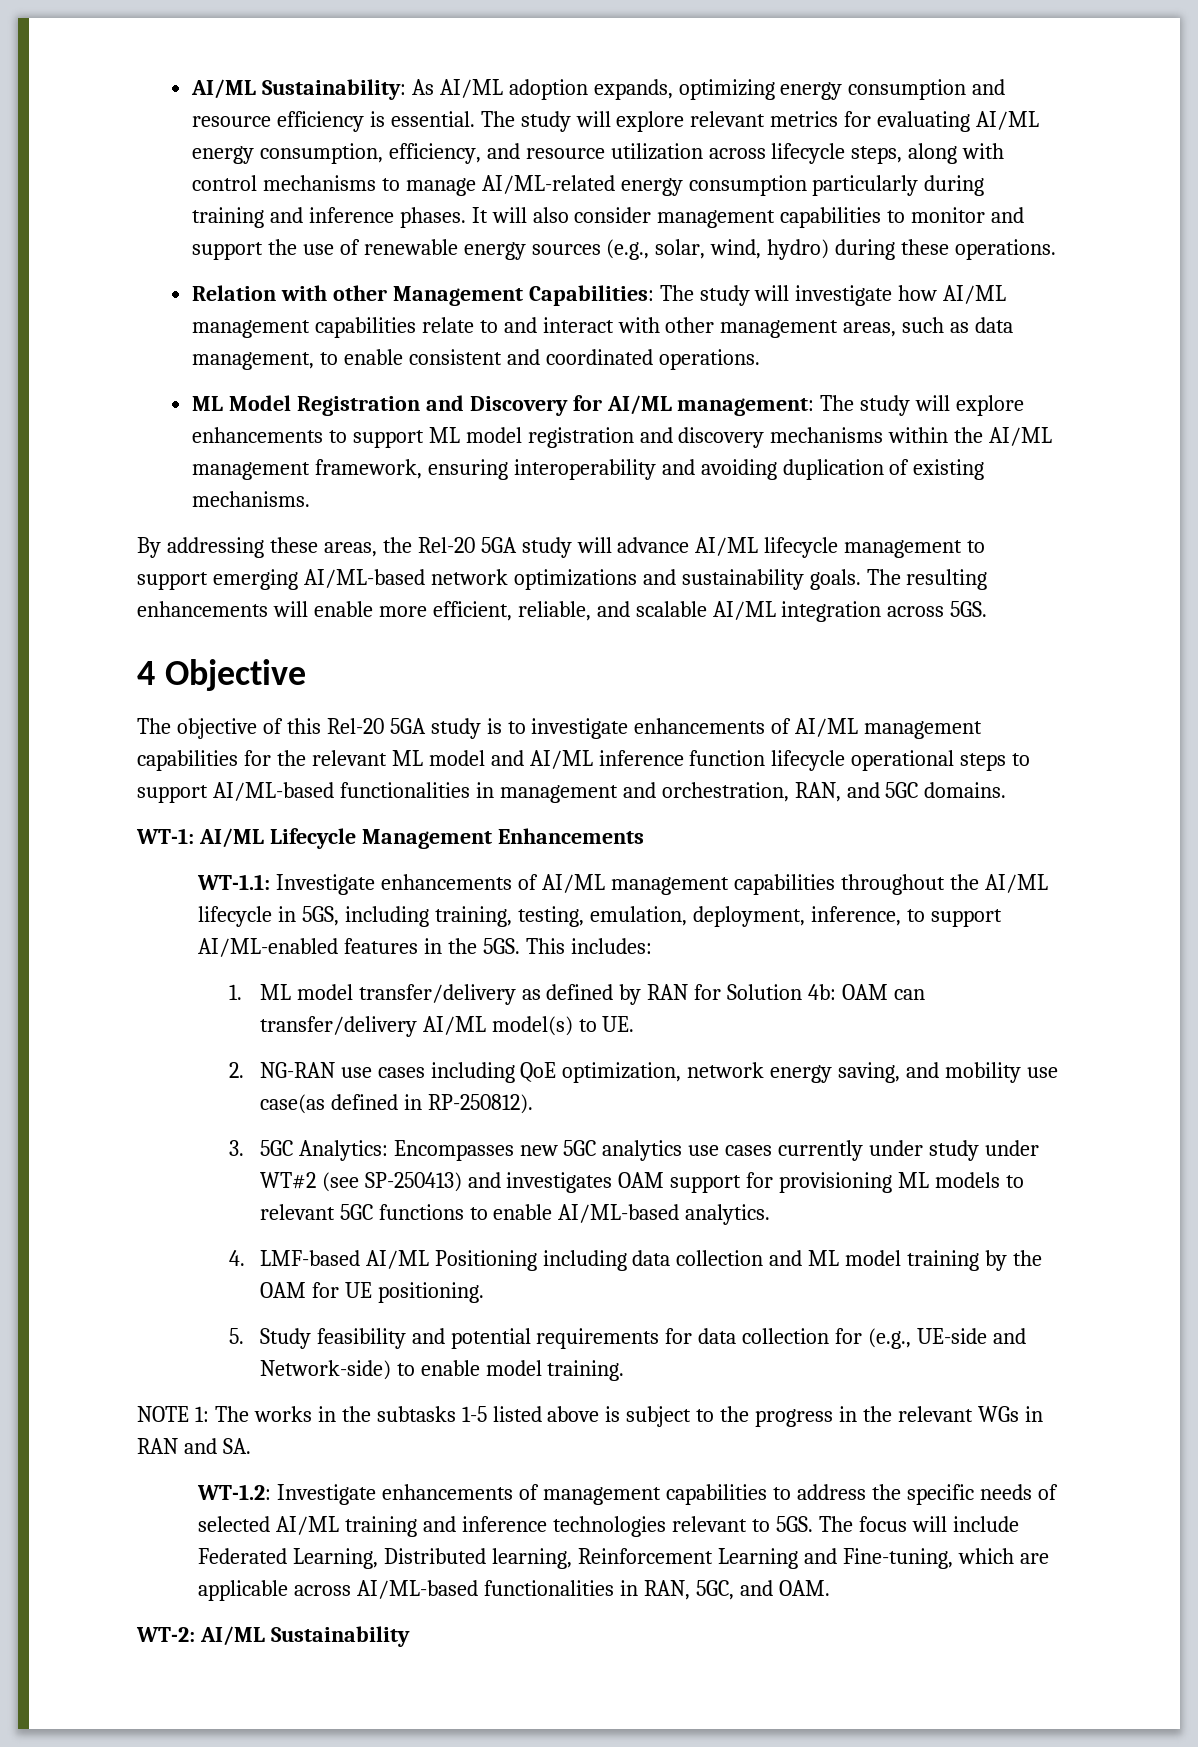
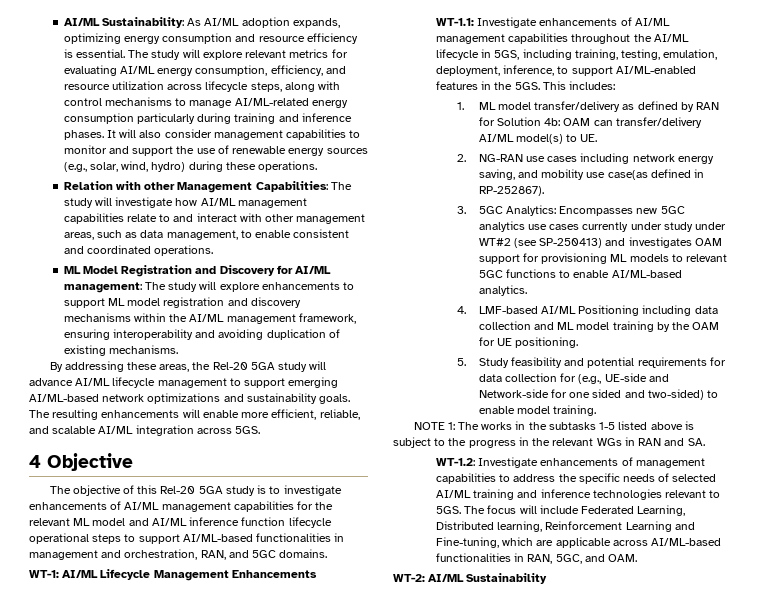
[520,1062,682,1083] QoE optimization, -> (630, 158) none
[427,1094,533,1114] RP-250812). -> [478,186,544,196] RP-252867).
[259,1360,391,1380] Network-side) -> [478,389,704,400] Network-side for one sided and two-sided)

